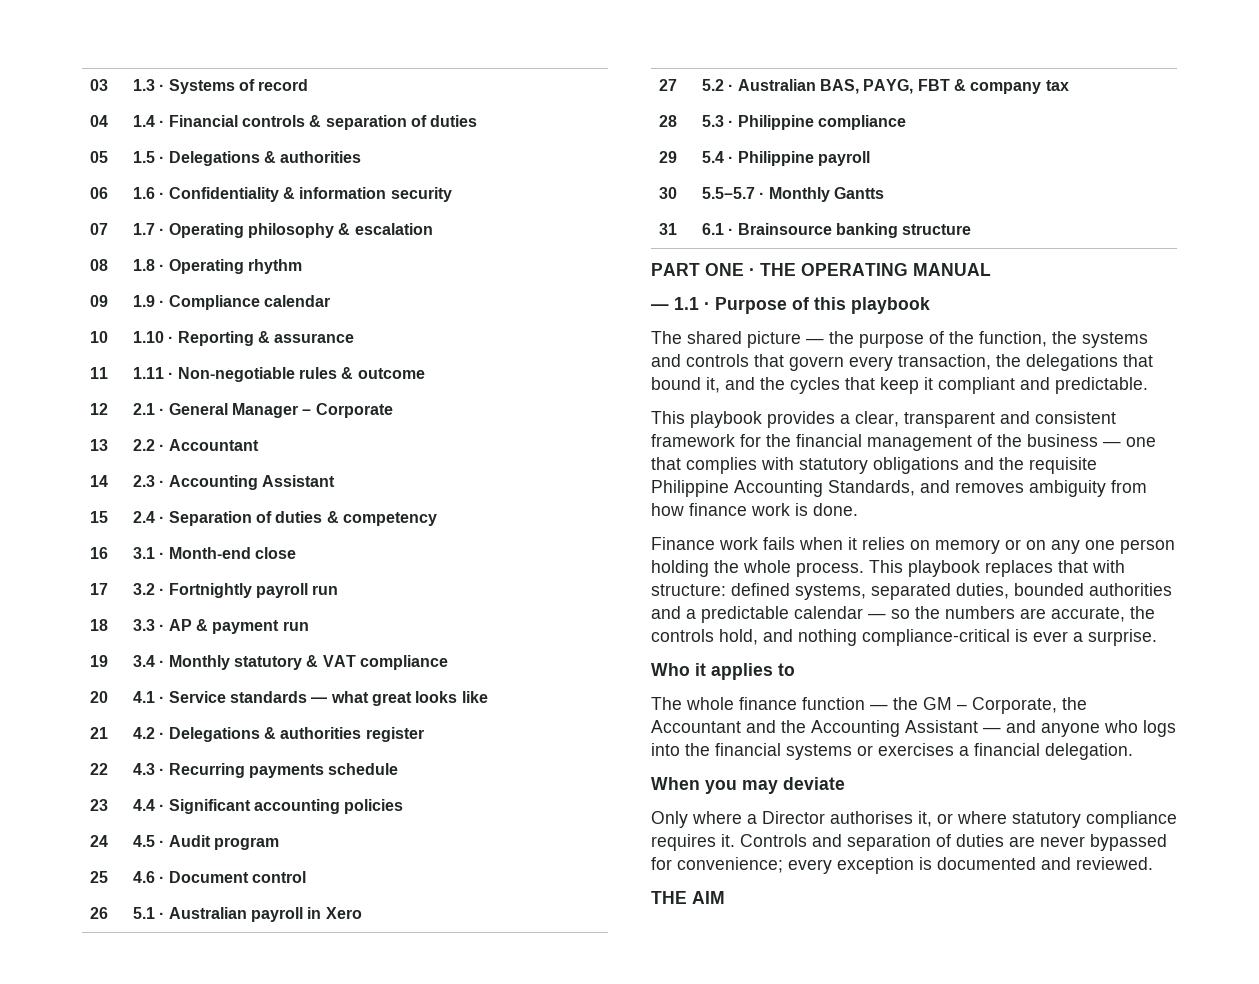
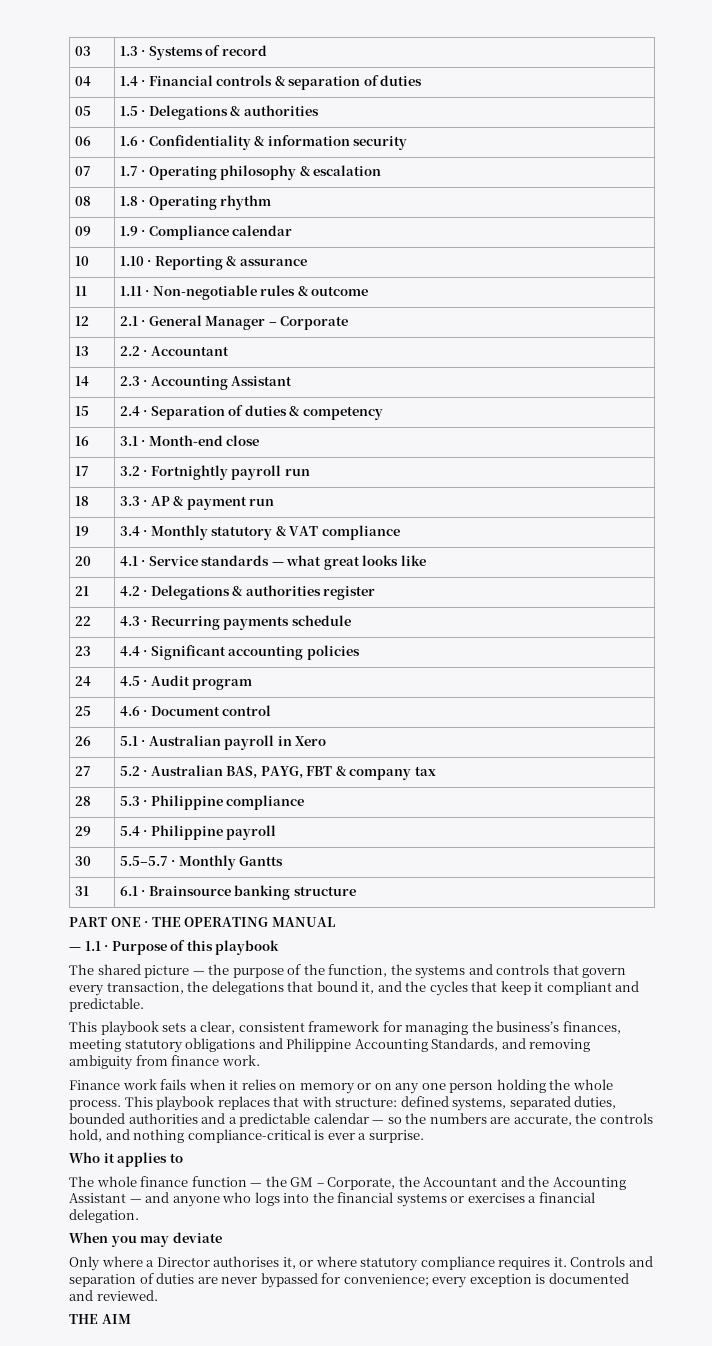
[767,411,835,428] provides -> [162,1022,187,1032] sets
[904,411,1030,428] transparent and -> (236, 1027) none
[766,434,1156,451] [651,457,794,474] the financial management of the business — one that complies with -> [405,1021,621,1035] [69,1039,121,1052] managing the business’s finances, meeting
[999,457,1097,474] the requisite -> (283, 1043) none
[955,482,1024,493] removes -> [529,1039,591,1052] removing
[651,503,858,516] how finance work is done. -> [171,1055,260,1066] finance work.

